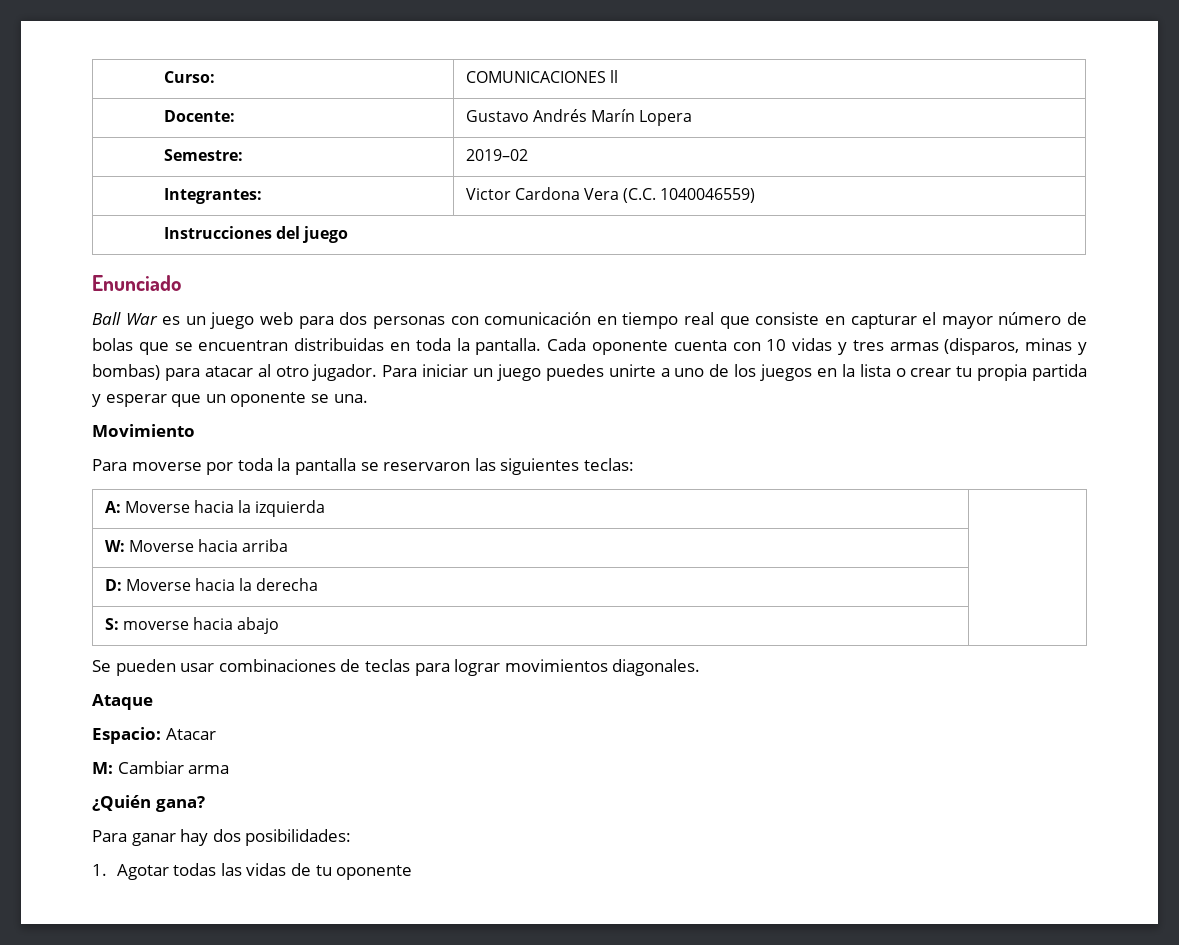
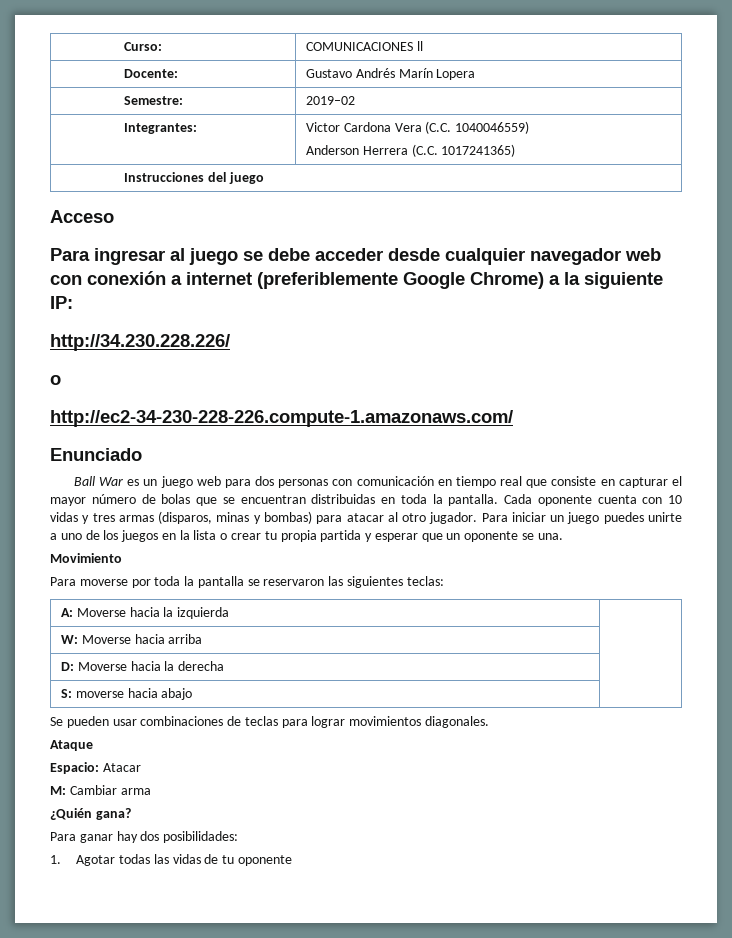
(756, 195) none -> [305,144,516,157] // Anderson Herrera (C.C. 1017241365)
(349, 234) none -> [50,210,114,223] [50,248,661,265] [50,271,663,289] [50,296,73,309] [50,334,230,351] [50,375,61,385] [50,410,513,427] // Acceso // Para ingresar al juego se debe acceder desde cualquier navegador web con conexión a internet (preferiblemente Google Chrome) a la siguiente IP: // http://34.230.228.226/ // o // http://ec2-34-230-228-226.compute-1.amazonaws.com/

